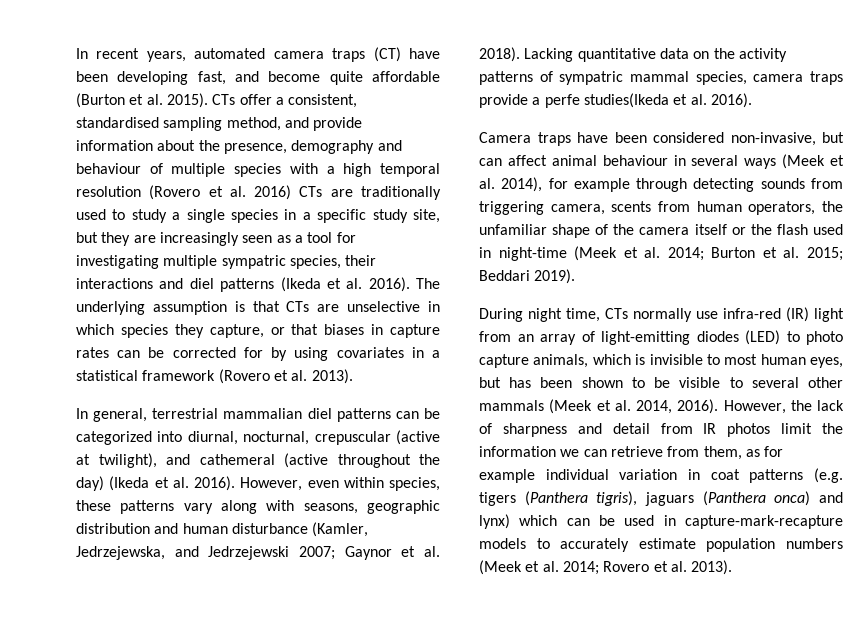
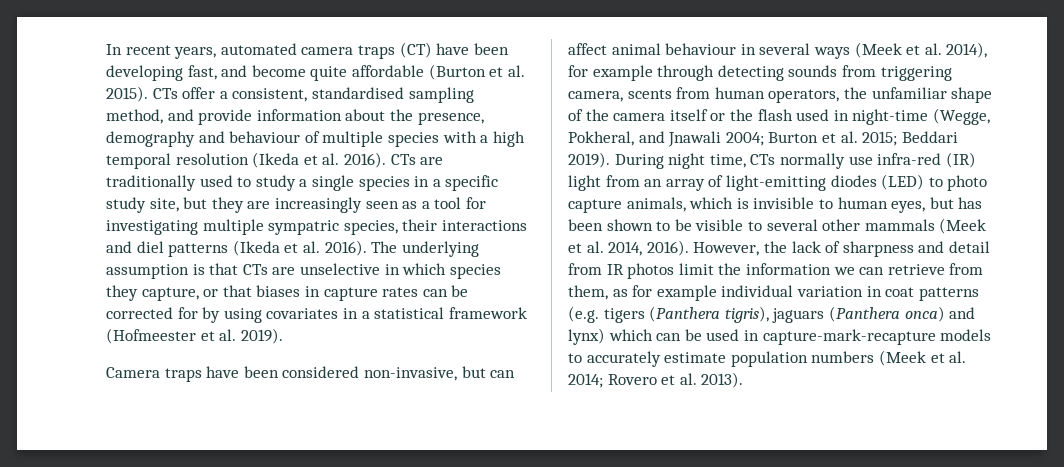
[149,185,292,200] (Rovero et al. 2016) -> [252,152,386,168] (Ikeda et al. 2016).
[218,369,353,384] [76,408,441,422] [76,430,441,445] [76,453,440,468] [76,476,440,491] [76,500,440,514] [76,522,369,537] [76,546,441,560] [479,47,787,62] [479,71,843,85] [479,93,752,108] (Rovero et al. 2013). // In general, terrestrial mammalian diel patterns can be categorized into diurnal, nocturnal, crepuscular (active at twilight), and cathemeral (active throughout the day) (Ikeda et al. 2016). However, even within species, these patterns vary along with seasons, geographic distribution and human disturbance (Kamler, Jedrzejewska, and Jedrzejewski 2007; Gaynor et al. 2018). Lacking quantitative data on the activity patterns of sympatric mammal species, camera traps provide a perfe studies(Ikeda et al. 2016). -> [106,328,283,344] (Hofmeester et al. 2019).
[574,246,704,261] (Meek et al. 2014; -> [932,108,990,125] [568,131,764,147] (Wegge, Pokheral, and Jnawali 2004;
(576, 276) // -> (610, 160) none
[724,354,758,365] most -> (833, 204) none

